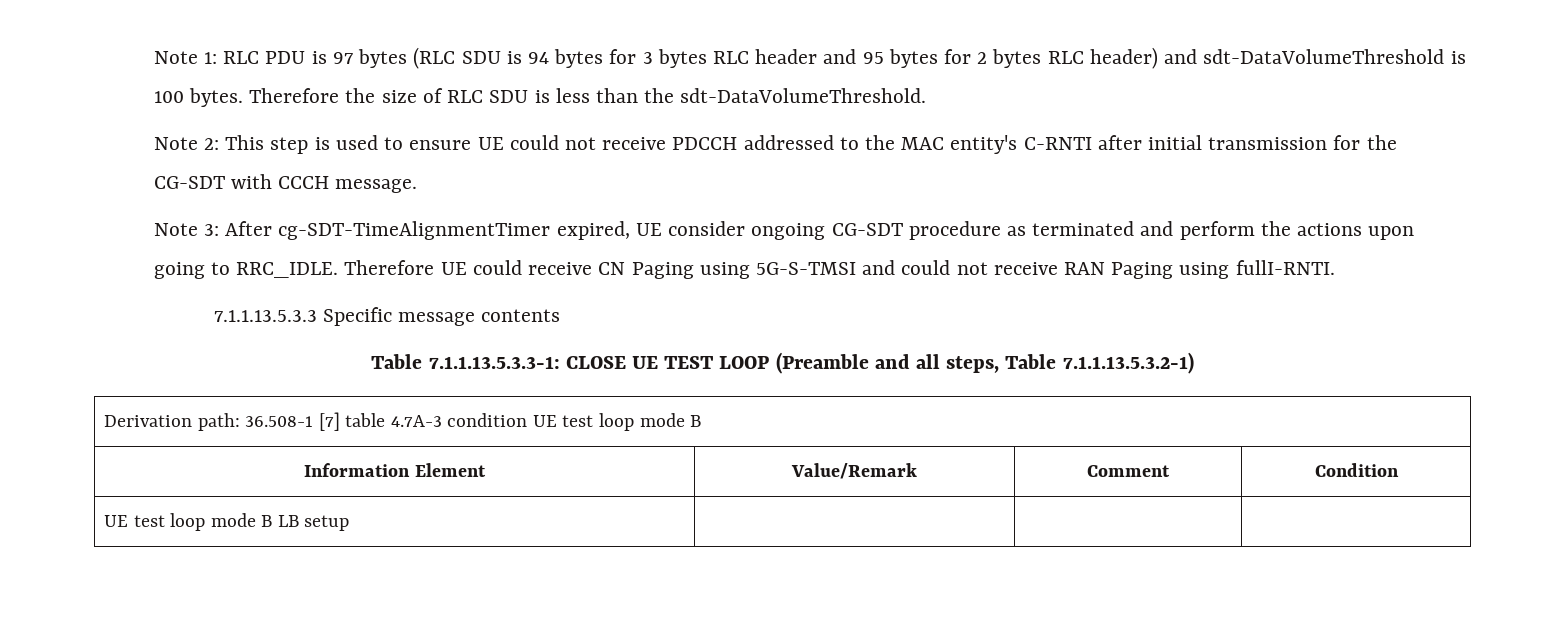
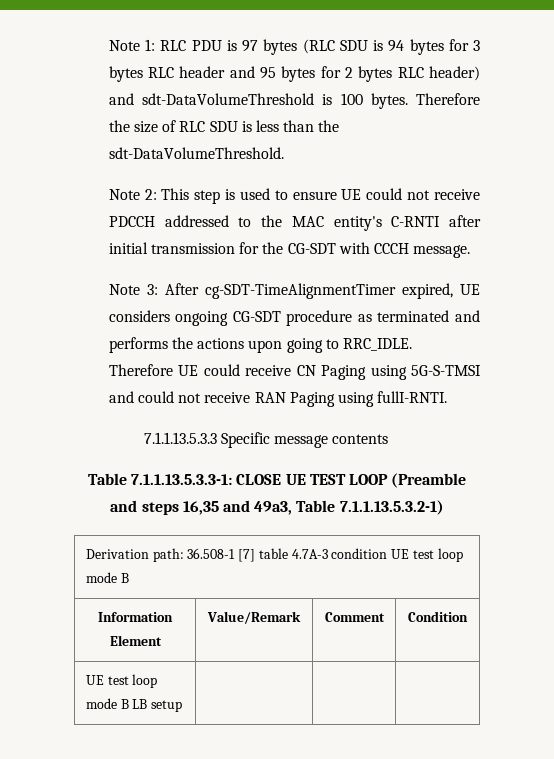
[668,221,746,236] consider -> [108,310,170,322] considers
[1179,221,1255,240] perform -> [108,337,168,353] performs
[916,354,1000,373] all steps, -> [141,500,293,515] steps 16,35 and 49a3,

